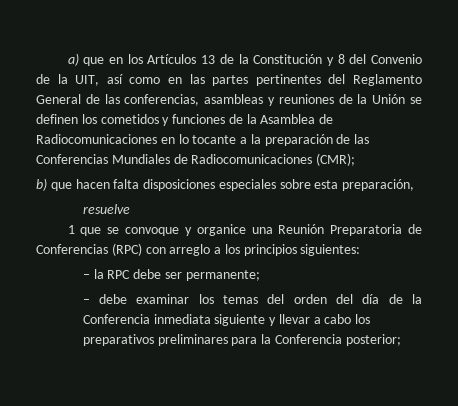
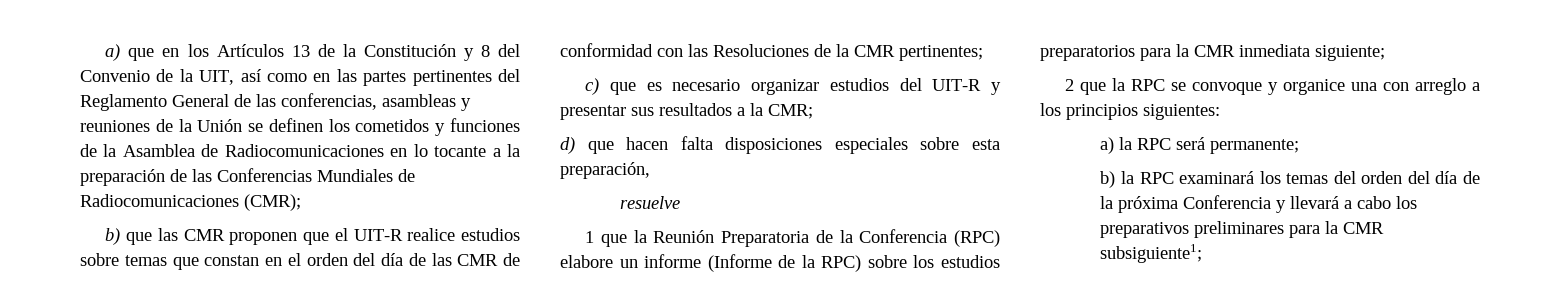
(72, 186) none -> [157,228,520,245] [80,253,520,270] [560,43,983,61] [585,78,1001,95] [560,103,813,120] [560,137,614,154] las CMR proponen que el UIT-R realice estudios sobre temas que constan en el orden del día de las CMR de conformidad con las Resoluciones de la CMR pertinentes; // c) que es necesario organizar estudios del UIT-R y presentar sus resultados a la CMR; // d) que
(102, 231) none -> [633,229,1000,247] [560,254,1000,272] [1040,44,1385,61] [1065,78,1166,95] la Reunión Preparatoria de la Conferencia (RPC) elabore un informe (Informe de la RPC) sobre los estudios preparatorios para la CMR inmediata siguiente; // 2 que la RPC
[278,224,422,236] [36,243,142,256] Reunión Preparatoria de Conferencias (RPC) -> (1378, 86) none
[82,269,182,279] – la RPC debe ser -> [1100,137,1206,154] a) la RPC será
[82,294,190,304] – debe examinar -> [1100,171,1255,188] b) la RPC examinará
[82,314,310,326] Conferencia inmediata siguiente y llevar -> [1118,195,1340,213] próxima Conferencia y llevará
[274,334,401,346] Conferencia posterior; -> [1343,222,1385,234] [1100,244,1203,263] CMR subsiguiente1;

